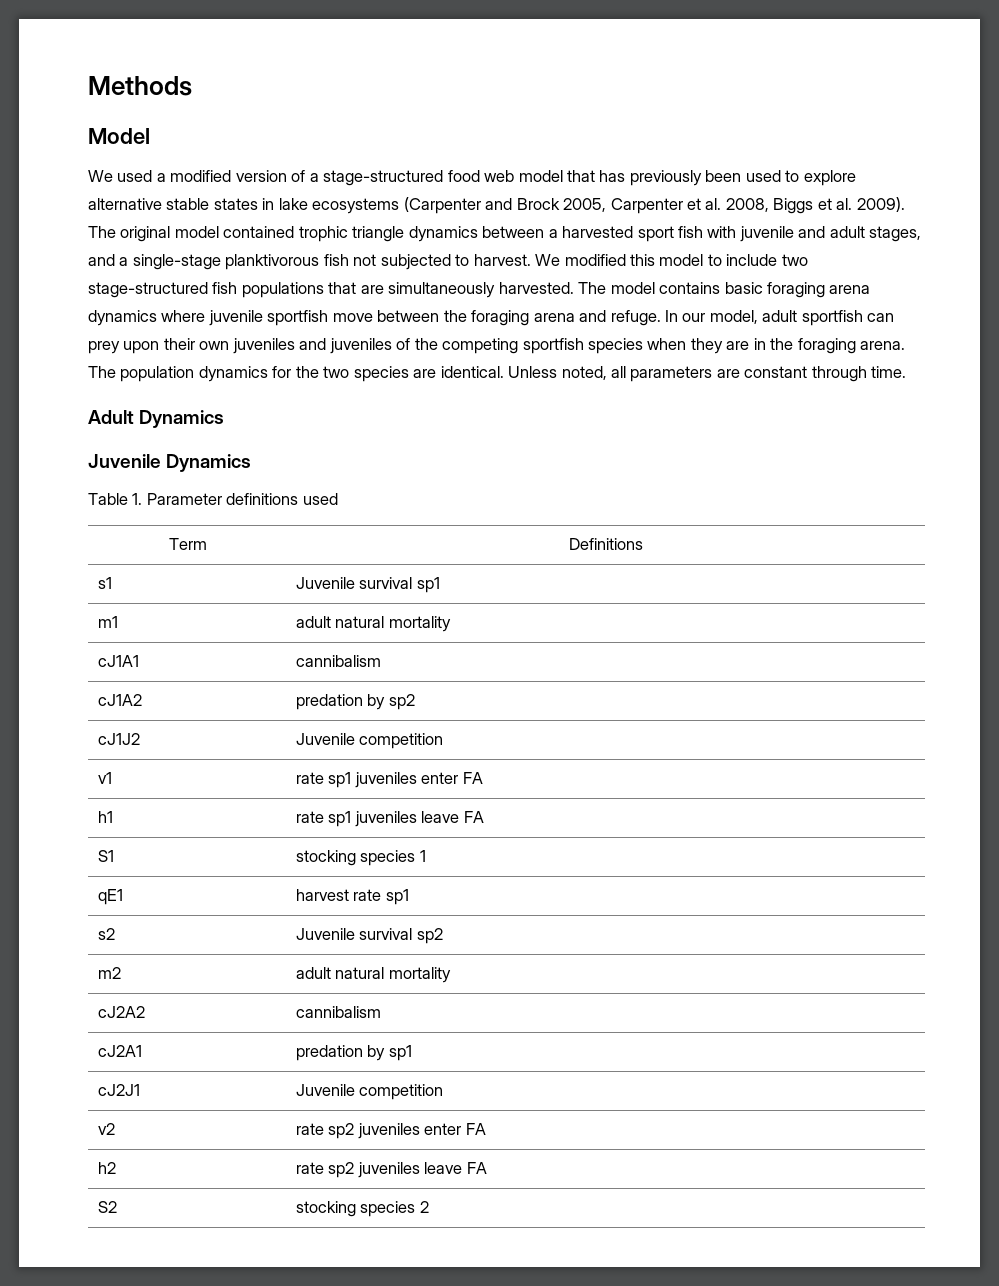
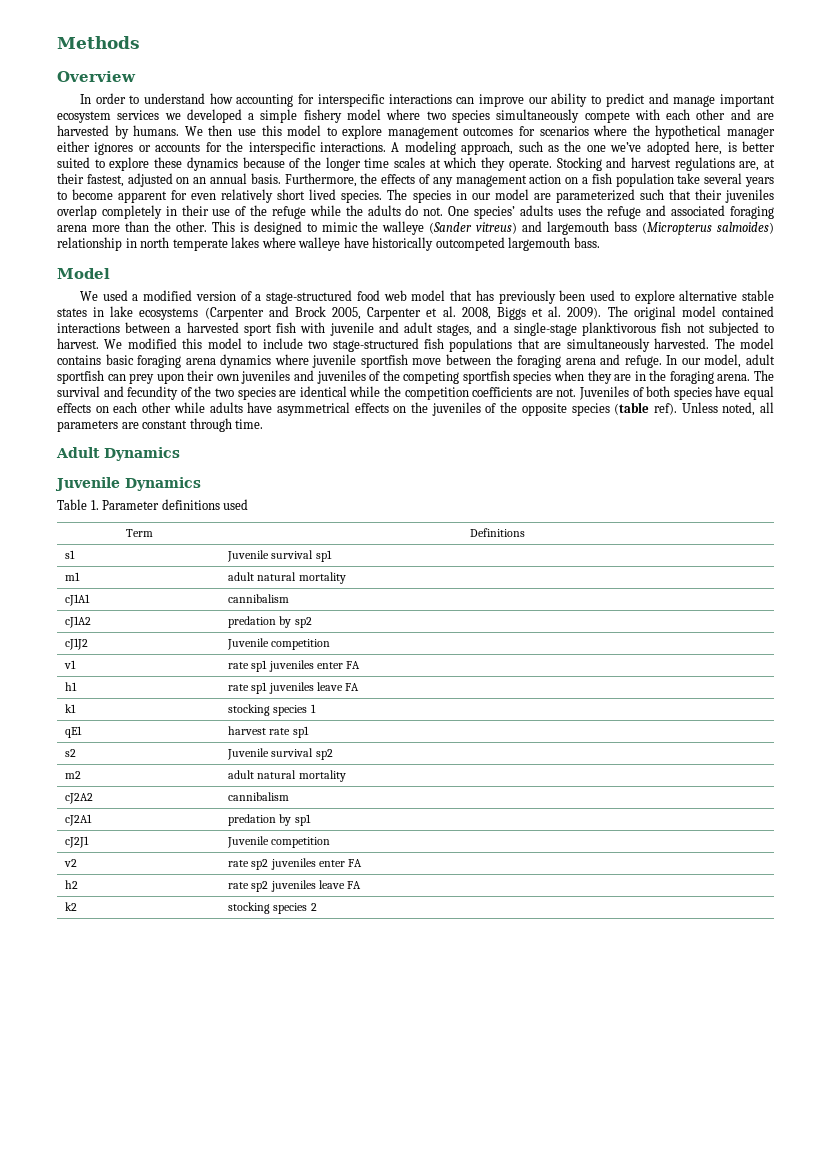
(192, 86) none -> [57,71,136,82] [79,93,775,107] [57,109,774,123] [57,125,775,139] [57,141,776,155] [57,157,776,171] [57,173,774,187] [57,189,774,203] [57,205,774,219] [57,221,775,235] [57,237,600,251] // Overview // In order to understand how accounting for interspecific interactions can improve our ability to predict and manage important ecosystem services we developed a simple fishery model where two species simultaneously compete with each other and are harvested by humans. We then use this model to explore management outcomes for scenarios where the hypothetical manager either ignores or accounts for the interspecific interactions. A modeling approach, such as the one we’ve adopted here, is better suited to explore these dynamics because of the longer time scales at which they operate. Stocking and harvest regulations are, at their fastest, adjusted on an annual basis. Furthermore, the effects of any management action on a fish population take several years to become apparent for even relatively short lived species. The species in our model are parameterized such that their juveniles overlap completely in their use of the refuge while the adults do not. One species’ adults uses the refuge and associated foraging arena more than the other. This is designed to mimic the walleye (Sander vitreus) and largemouth bass (Micropterus salmoides) relationship in north temperate lakes where walleye have historically outcompeted largemouth bass.
[298,226,478,242] trophic triangle dynamics -> [57,323,120,333] interactions
[120,366,504,382] population dynamics for the two species are identical. -> [57,386,775,400] [57,402,677,416] survival and fecundity of the two species are identical while the competition coefficients are not. Juveniles of both species have equal effects on each other while adults have asymmetrical effects on the juveniles of the opposite species (table ref).
[97,850,114,862] S1 -> [65,704,77,713] k1
[97,1201,117,1213] S2 -> [65,902,78,911] k2

